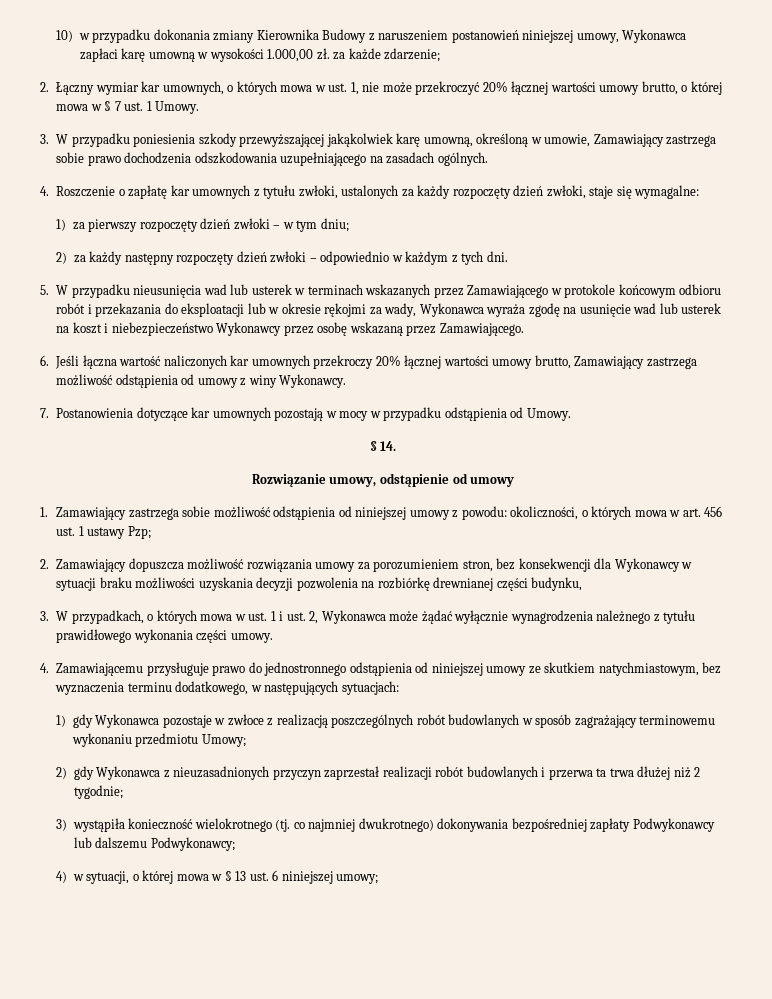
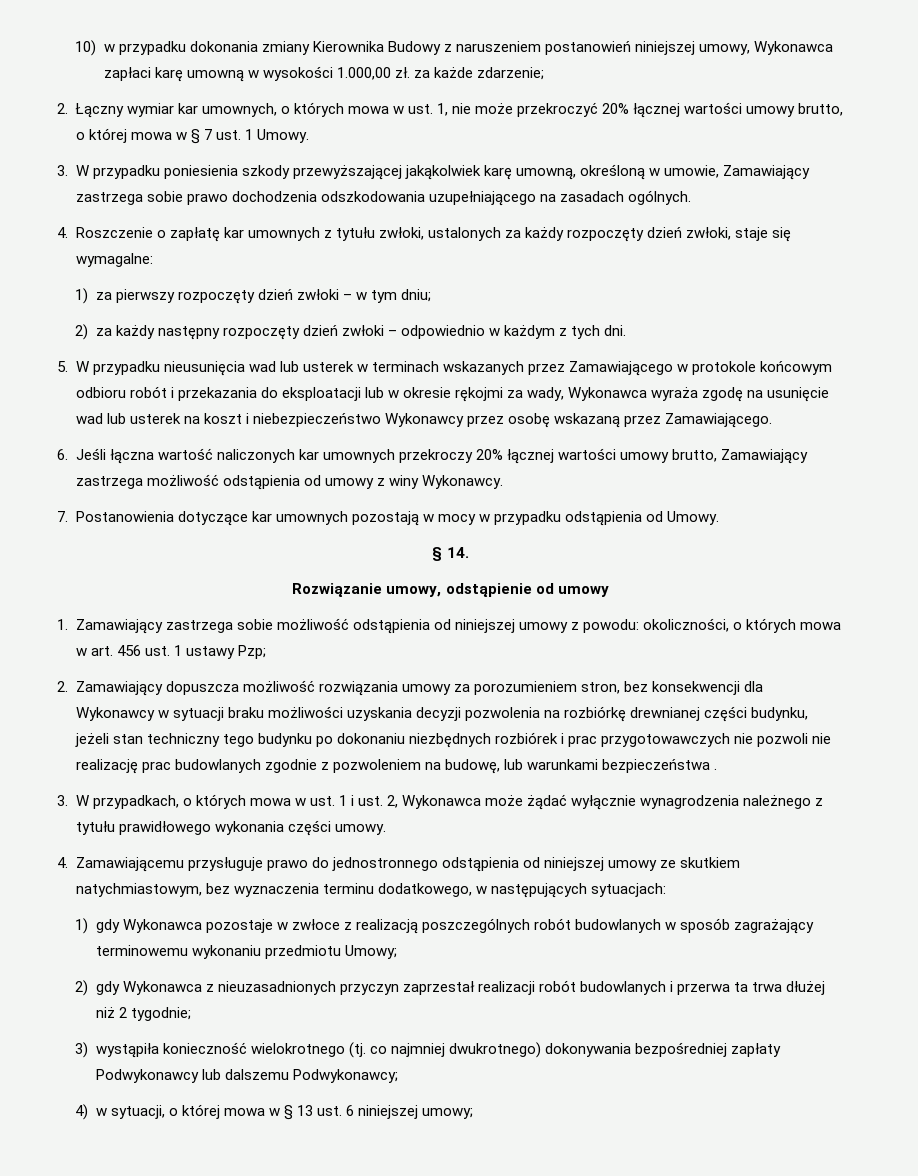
(583, 584) none -> [74,732,832,748] [75,759,718,774] jeżeli stan techniczny tego budynku po dokonaniu niezbędnych rozbiórek i prac przygotowawczych nie pozwoli nie realizację prac budowlanych zgodnie z pozwoleniem na budowę, lub warunkami bezpieczeństwa .

